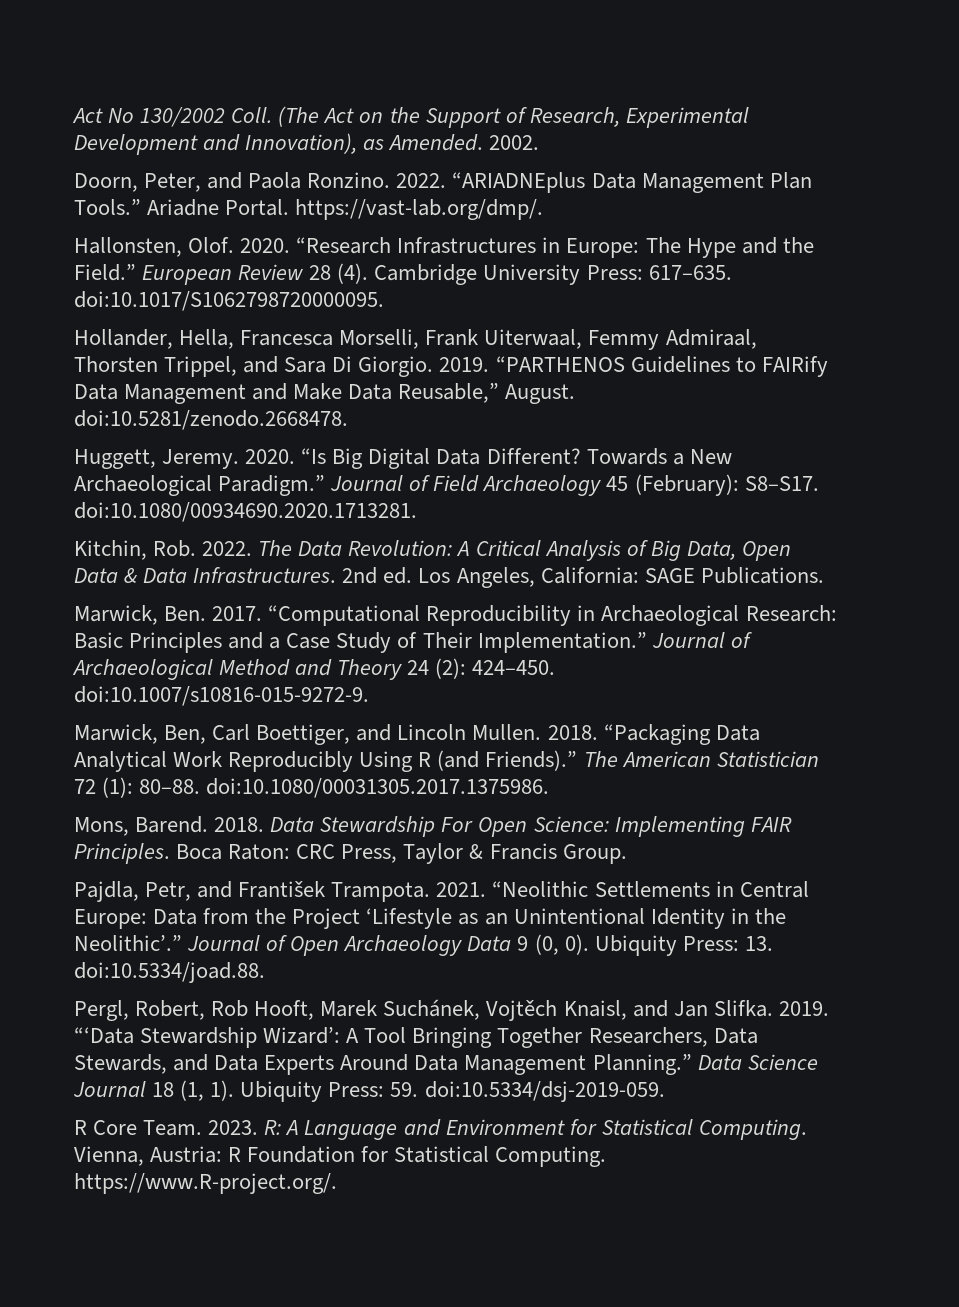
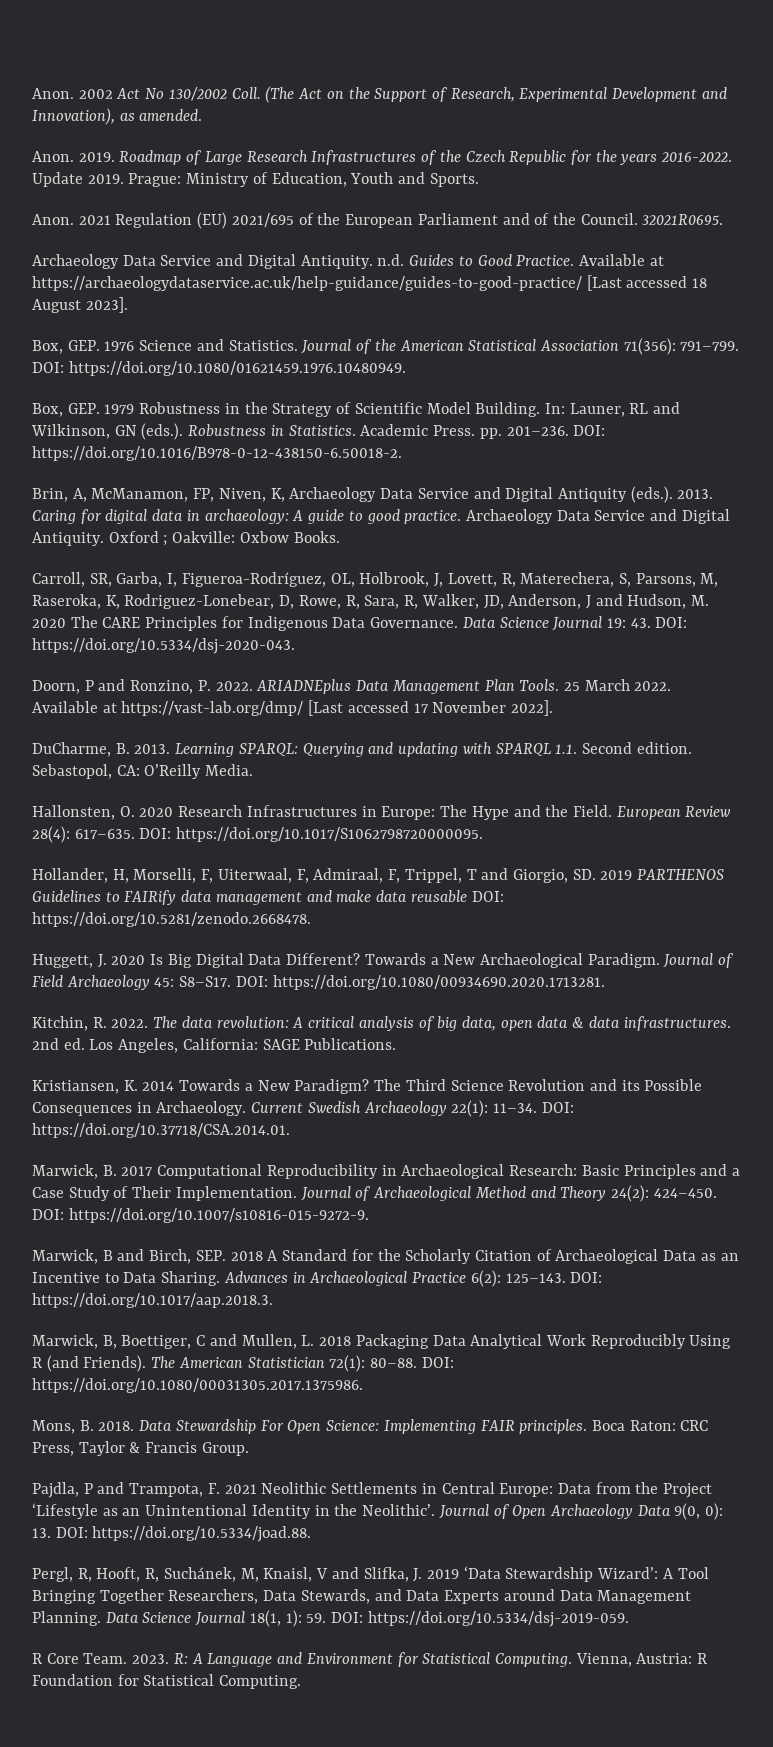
(72, 115) none -> [32,88,113,99] Anon. 2002
[388,134,540,151] [74,172,812,193] [74,199,544,220] [74,237,392,257] Amended. 2002. // Doorn, Peter, and Paola Ronzino. 2022. “ARIADNEplus Data Management Plan Tools.” Ariadne Portal. https://vast-lab.org/dmp/. // Hallonsten, Olof. 2020. “Research -> [139,109,203,121] [32,150,733,165] [32,172,479,187] [32,212,724,229] [32,254,664,269] [32,275,708,291] [32,297,128,313] [32,338,740,355] [32,361,406,376] [32,402,681,417] [31,423,606,440] [32,446,402,461] [32,486,714,503] [32,509,730,524] [32,531,340,546] [32,572,719,587] [32,594,710,609] [32,616,688,631] [32,638,295,654] [32,679,672,694] [32,700,554,716] [32,742,692,757] [32,764,254,779] [32,805,243,820] amended. // Anon. 2019. Roadmap of Large Research Infrastructures of the Czech Republic for the years 2016-2022. Update 2019. Prague: Ministry of Education, Youth and Sports. // Anon. 2021 Regulation (EU) 2021/695 of the European Parliament and of the Council. 32021R0695. // Archaeology Data Service and Digital Antiquity. n.d. Guides to Good Practice. Available at https://archaeologydataservice.ac.uk/help-guidance/guides-to-good-practice/ [Last accessed 18 August 2023]. // Box, GEP. 1976 Science and Statistics. Journal of the American Statistical Association 71(356): 791–799. DOI: https://doi.org/10.1080/01621459.1976.10480949. // Box, GEP. 1979 Robustness in the Strategy of Scientific Model Building. In: Launer, RL and Wilkinson, GN (eds.). Robustness in Statistics. Academic Press. pp. 201–236. DOI: https://doi.org/10.1016/B978-0-12-438150-6.50018-2. // Brin, A, McManamon, FP, Niven, K, Archaeology Data Service and Digital Antiquity (eds.). 2013. Caring for digital data in archaeology: A guide to good practice. Archaeology Data Service and Digital Antiquity. Oxford ; Oakville: Oxbow Books. // Carroll, SR, Garba, I, Figueroa-Rodríguez, OL, Holbrook, J, Lovett, R, Materechera, S, Parsons, M, Raseroka, K, Rodriguez-Lonebear, D, Rowe, R, Sara, R, Walker, JD, Anderson, J and Hudson, M. 2020 The CARE Principles for Indigenous Data Governance. Data Science Journal 19: 43. DOI: https://doi.org/10.5334/dsj-2020-043. // Doorn, P and Ronzino, P. 2022. ARIADNEplus Data Management Plan Tools. 25 March 2022. Available at https://vast-lab.org/dmp/ [Last accessed 17 November 2022]. // DuCharme, B. 2013. Learning SPARQL: Querying and updating with SPARQL 1.1. Second edition. Sebastopol, CA: O’Reilly Media. // Hallonsten, O. 2020 Research
[74,264,136,281] Field.” -> [572,805,612,817] Field.
[309,263,732,285] [74,291,384,311] [74,329,757,350] [74,356,828,377] [74,383,576,404] [74,410,348,430] [74,448,327,469] 28 (4). Cambridge University Press: 617–635. doi:10.1017/S1062798720000095. // Hollander, Hella, Francesca Morselli, Frank Uiterwaal, Femmy Admiraal, Thorsten Trippel, and Sara Di Giorgio. 2019. “PARTHENOS Guidelines to FAIRify Data Management and Make Data Reusable,” August. doi:10.5281/zenodo.2668478. // Huggett, Jeremy. 2020. “Is -> [32,826,484,843] [32,868,725,883] [32,890,504,905] [32,912,311,927] [32,954,164,968] 28(4): 617–635. DOI: https://doi.org/10.1017/S1062798720000095. // Hollander, H, Morselli, F, Uiterwaal, F, Admiraal, F, Trippel, T and Giorgio, SD. 2019 PARTHENOS Guidelines to FAIRify data management and make data reusable DOI: https://doi.org/10.5281/zenodo.2668478. // Huggett, J. 2020 Is
[218,475,326,496] Paradigm.” -> [587,953,660,968] Paradigm.
[606,474,819,496] [74,502,417,522] 45 (February): S8–S17. doi:10.1080/00934690.2020.1713281. -> [154,975,605,990] 45: S8–S17. DOI: https://doi.org/10.1080/00934690.2020.1713281.
[153,540,197,557] Rob. -> [92,1017,107,1028] R.
[298,540,791,561] [74,567,337,583] Data Revolution: A Critical Analysis of Big Data, Open Data & Data Infrastructures. -> [181,1016,731,1031] data revolution: A critical analysis of big data, open data & data infrastructures.
[74,605,421,626] Marwick, Ben. 2017. “Computational -> [32,1079,703,1094] [32,1100,574,1117] [32,1123,290,1138] [32,1164,263,1179] Kristiansen, K. 2014 Towards a New Paradigm? The Third Science Revolution and its Possible Consequences in Archaeology. Current Swedish Archaeology 22(1): 11–34. DOI: https://doi.org/10.37718/CSA.2014.01. // Marwick, B. 2017 Computational
[477,632,647,653] Implementation.” -> [175,1186,297,1201] Implementation.
[407,658,556,679] [74,686,369,706] [74,724,711,745] 24 (2): 424–450. doi:10.1007/s10816-015-9272-9. // Marwick, Ben, Carl Boettiger, and Lincoln Mullen. 2018. “Packaging -> [610,1185,717,1202] [32,1208,369,1223] [32,1249,739,1264] [32,1270,603,1287] [32,1293,273,1308] [32,1334,429,1349] 24(2): 424–450. DOI: https://doi.org/10.1007/s10816-015-9272-9. // Marwick, B and Birch, SEP. 2018 A Standard for the Scholarly Citation of Archaeological Data as an Incentive to Data Sharing. Advances in Archaeological Practice 6(2): 125–143. DOI: https://doi.org/10.1017/aap.2018.3. // Marwick, B, Boettiger, C and Mullen, L. 2018 Packaging
[485,750,578,771] Friends).” -> [83,1355,147,1372] Friends).
[74,777,550,798] 72 (1): 80–88. doi:10.1080/00031305.2017.1375986. -> [329,1355,454,1372] [32,1378,363,1393] 72(1): 80–88. DOI: https://doi.org/10.1080/00031305.2017.1375986.
[135,816,209,833] Barend. -> [79,1420,94,1431] B.
[74,843,170,864] Principles. -> [519,1419,588,1434] principles.
[145,881,589,902] Petr, and František Trampota. 2021. “Neolithic -> [83,1482,327,1497] P and Trampota, F. 2021 Neolithic
[74,935,182,951] Neolithic’.” -> [362,1504,436,1516] Neolithic’.
[517,934,773,956] [74,962,265,983] [74,999,829,1021] [74,1027,134,1044] 9 (0, 0). Ubiquity Press: 13. doi:10.5334/joad.88. // Pergl, Robert, Rob Hooft, Marek Suchánek, Vojtěch Knaisl, and Jan Slifka. 2019. “‘Data -> [674,1503,724,1520] [32,1526,312,1542] [32,1566,501,1582] 9(0, 0): 13. DOI: https://doi.org/10.5334/joad.88. // Pergl, R, Hooft, R, Suchánek, M, Knaisl, V and Slifka, J. 2019 ‘Data
[340,1054,818,1075] [73,1080,665,1102] Around Data Management Planning.” Data Science Journal 18 (1, 1). Ubiquity Press: 59. doi:10.5334/dsj-2019-059. -> [503,1589,692,1604] [32,1610,629,1627] around Data Management Planning. Data Science Journal 18(1, 1): 59. DOI: https://doi.org/10.5334/dsj-2019-059.
[74,1173,337,1194] https://www.R-project.org/. -> (302, 1682) none

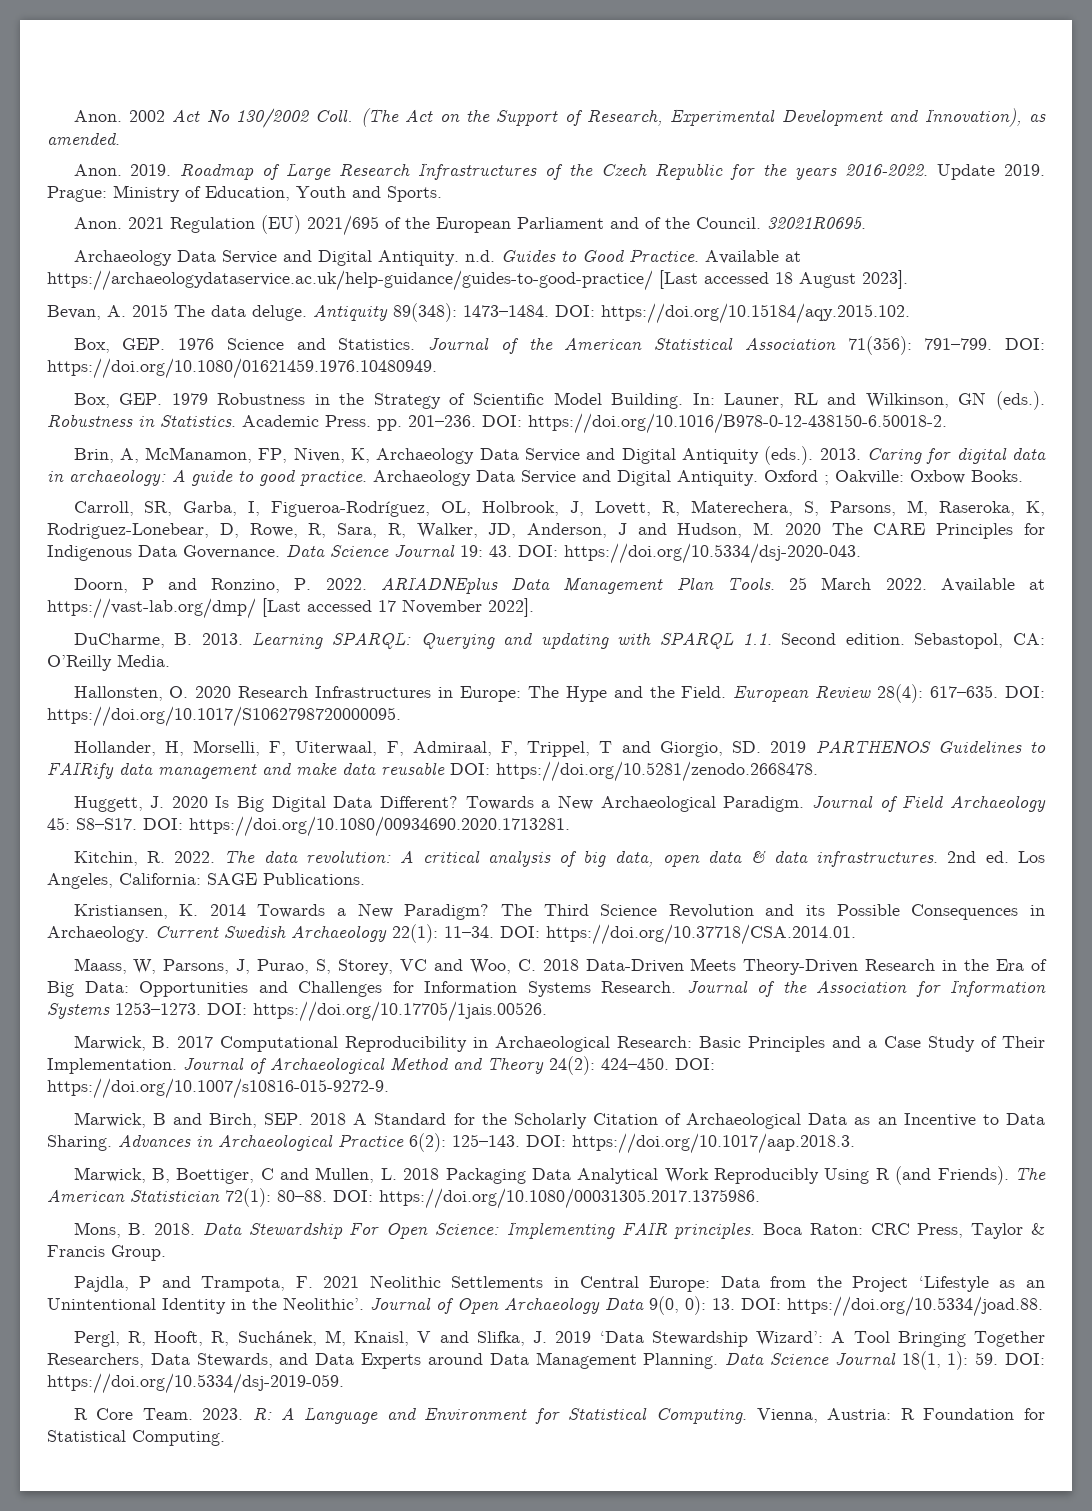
(128, 305) none -> [47,303,910,324] // Bevan, A. 2015 The data deluge. Antiquity 89(348): 1473–1484. DOI: https://doi.org/10.15184/aqy.2015.102.
(290, 1130) none -> [73,958,1047,975] [47,980,1046,997] [47,1001,547,1022] // Maass, W, Parsons, J, Purao, S, Storey, VC and Woo, C. 2018 Data-Driven Meets Theory-Driven Research in the Era of Big Data: Opportunities and Challenges for Information Systems Research. Journal of the Association for Information Systems 1253–1273. DOI: https://doi.org/10.17705/1jais.00526.

